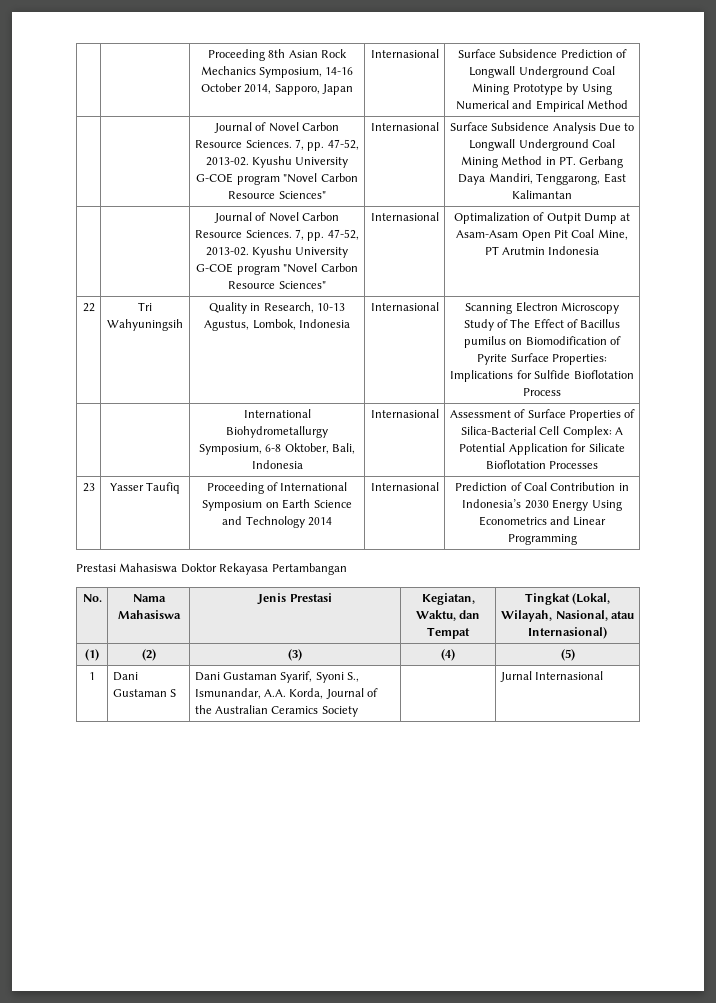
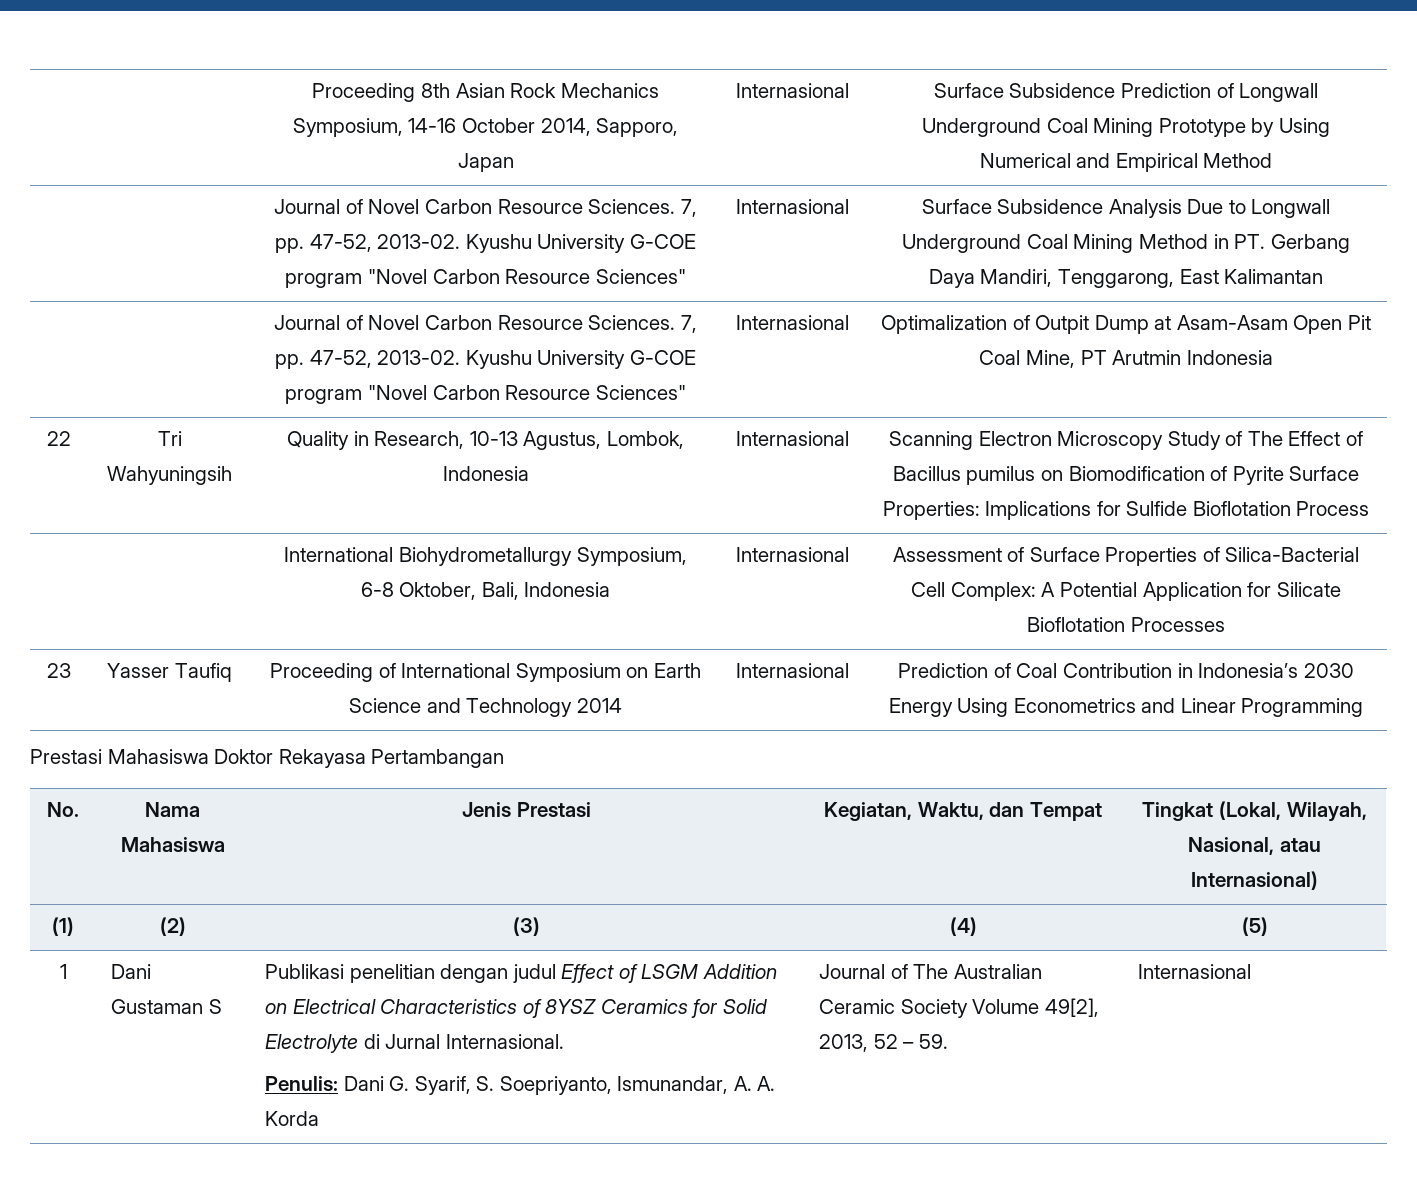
[194,671,360,683] [194,688,379,699] [194,705,358,717] [499,671,532,682] Dani Gustaman Syarif, Syoni S., Ismunandar, A.A. Korda, Journal of the Australian Ceramics Society | | Jurnal -> [265,964,777,983] [265,999,767,1018] [265,1034,564,1053] [265,1076,776,1095] [265,1111,320,1126] [819,964,1042,979] [819,998,1099,1018] [819,1034,948,1052] Publikasi penelitian dengan judul Effect of LSGM Addition on Electrical Characteristics of 8YSZ Ceramics for Solid Electrolyte di Jurnal Internasional. // Penulis: Dani G. Syarif, S. Soepriyanto, Ismunandar, A. A. Korda | Journal of The Australian Ceramic Society Volume 49[2], 2013, 52 – 59. |

